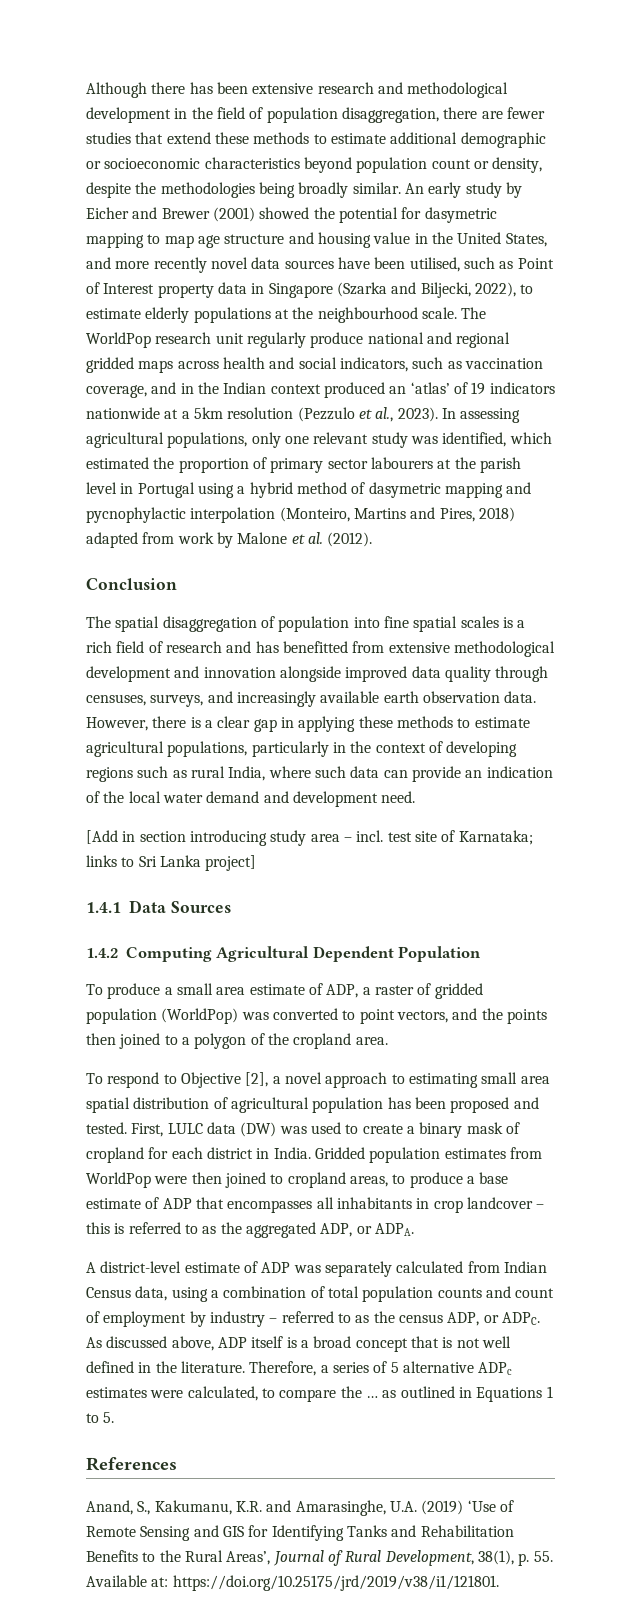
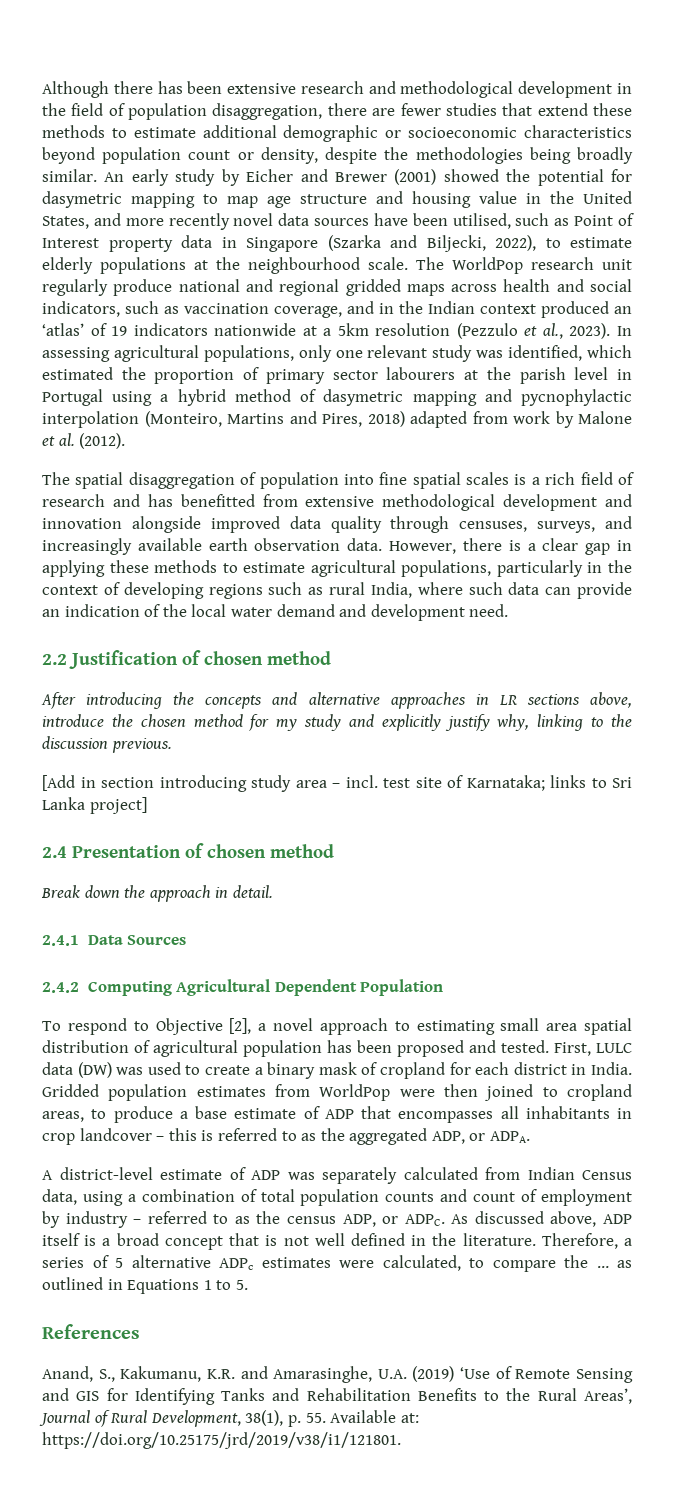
[86,578,177,590] // Conclusion -> (126, 441) none
(416, 797) none -> [42,650,331,669] [41,692,633,709] [42,714,632,731] [42,736,172,753] // 2.2 Justification of chosen method // After introducing the concepts and alternative approaches in LR sections above, introduce the chosen method for my study and explicitly justify why, linking to the discussion previous.
[86,902,121,913] 1.4.1 -> [42,843,334,858] [41,885,273,902] [42,935,79,946] 2.4 Presentation of chosen method // Break down the approach in detail. // 2.4.1
[86,948,118,958] 1.4.2 -> [42,982,79,993] 2.4.2
[86,983,483,999] [86,1008,547,1024] [86,1033,388,1049] // To produce a small area estimate of ADP, a raster of gridded population (WorldPop) was converted to point vectors, and the points then joined to a polygon of the cropland area. -> (444, 987) none

